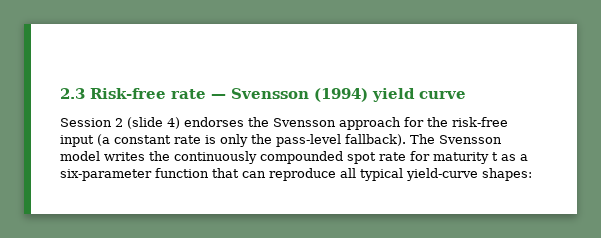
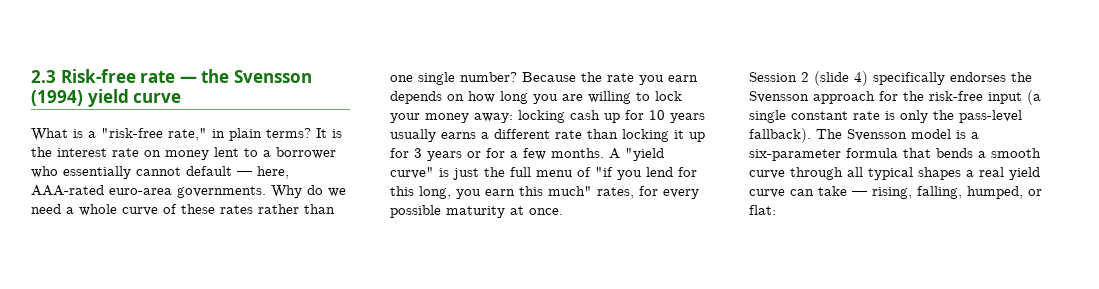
(226, 96) none -> [201,69,230,83] the
(466, 95) none -> [31,128,342,141] [31,147,336,160] [31,166,289,179] [31,185,346,198] [31,204,335,216] [390,72,698,85] [390,91,682,104] [390,110,705,123] [390,129,705,142] [390,148,664,161] [390,167,697,180] [390,186,699,199] [390,205,563,218] // What is a "risk-free rate," in plain terms? It is the interest rate on money lent to a borrower who essentially cannot default — here, AAA-rated euro-area governments. Why do we need a whole curve of these rates rather than one single number? Because the rate you earn depends on how long you are willing to lock your money away: locking cash up for 10 years usually earns a different rate than locking it up for 3 years or for a few months. A "yield curve" is just the full menu of "if you lend for this long, you earn this much" rates, for every possible maturity at once.
(180, 123) none -> [873,72,945,85] specifically
(110, 140) none -> [749,110,786,123] single
[104,151,528,164] [60,168,532,181] writes the continuously compounded spot rate for maturity t as a six-parameter function that can reproduce all typical yield-curve shapes: -> [956,130,979,139] [749,148,1041,161] [749,167,1040,180] [749,186,1042,199] [749,205,776,215] is a six-parameter formula that bends a smooth curve through all typical shapes a real yield curve can take — rising, falling, humped, or flat:

